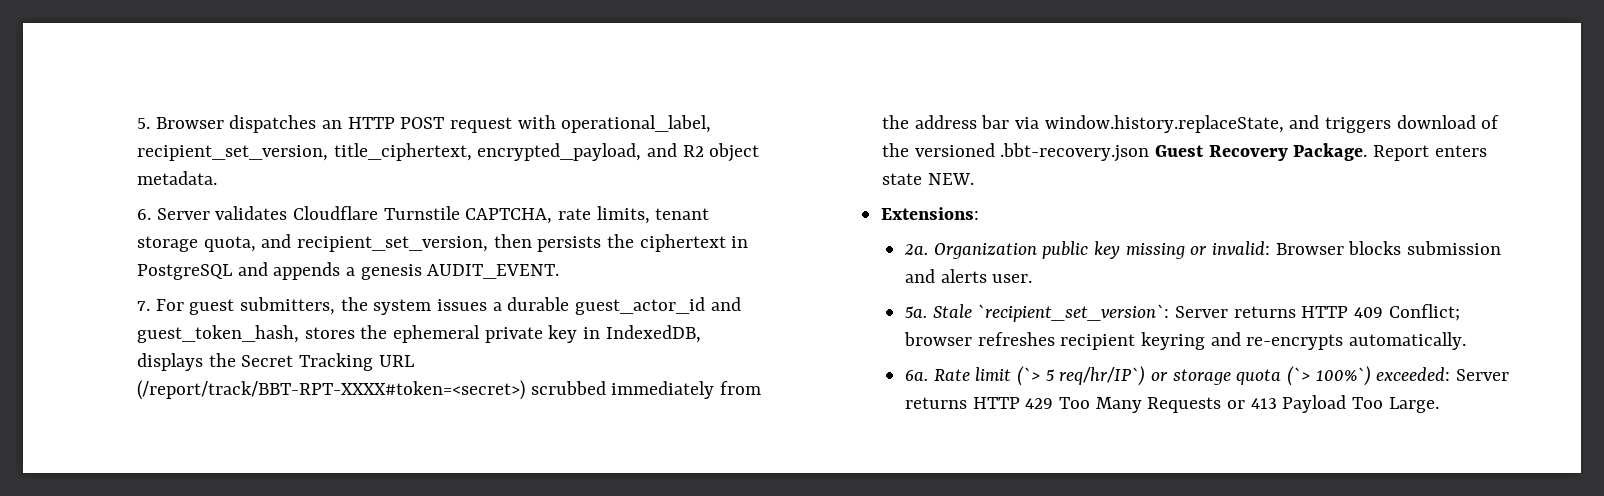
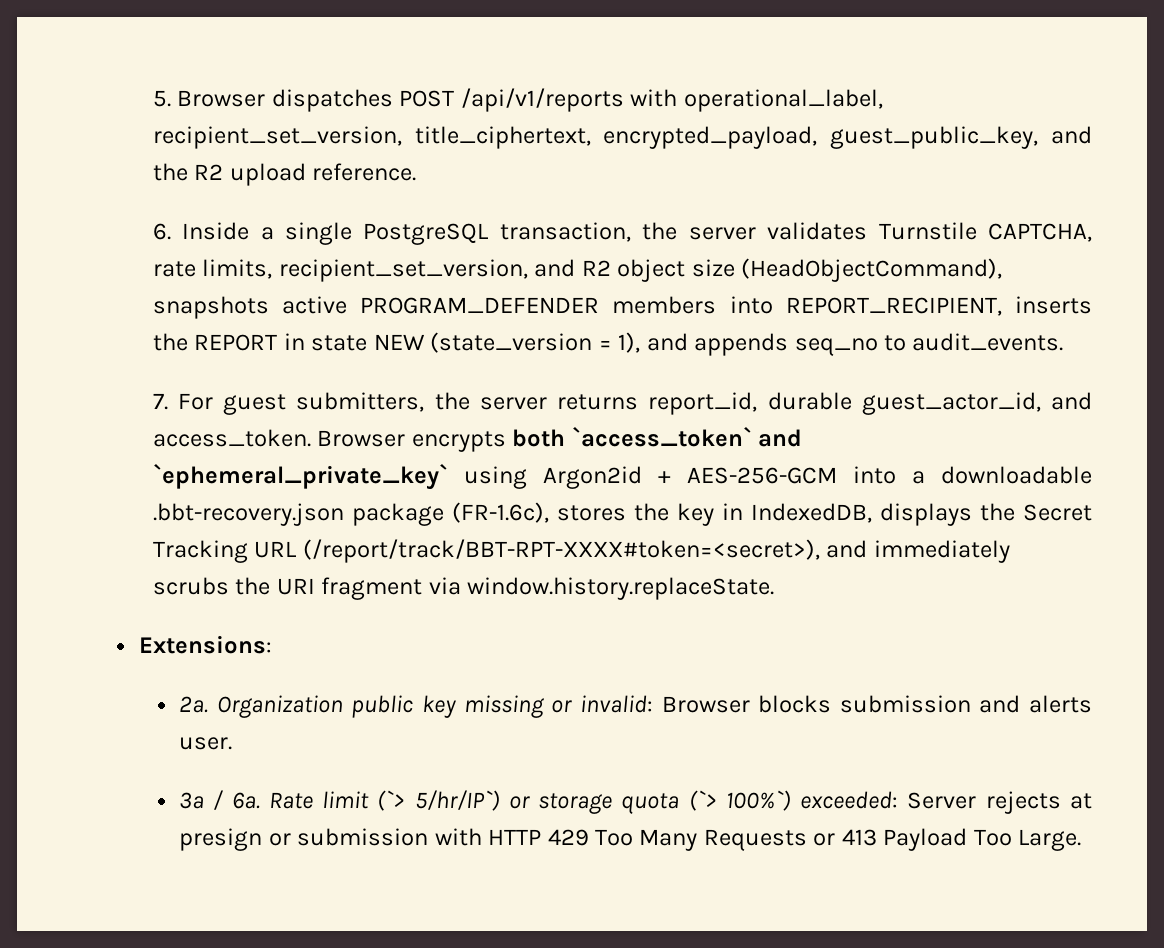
[321,117,512,133] an HTTP POST request -> [399,88,624,112] POST /api/v1/reports
[646,143,760,162] [136,171,217,185] [136,206,710,224] [136,234,749,252] [136,262,560,280] and R2 object metadata. // 6. Server validates Cloudflare Turnstile CAPTCHA, rate limits, tenant storage quota, and recipient_set_version, then persists the ciphertext in PostgreSQL and appends a genesis AUDIT_EVENT. -> [830,126,1092,149] [152,163,417,186] [152,222,1093,245] [152,258,1003,282] [152,296,1092,319] [152,332,1064,356] guest_public_key, and the R2 upload reference. // 6. Inside a single PostgreSQL transaction, the server validates Turnstile CAPTCHA, rate limits, recipient_set_version, and R2 object size (HeadObjectCommand), snapshots active PROGRAM_DEFENDER members into REPORT_RECIPIENT, inserts the REPORT in state NEW (state_version = 1), and appends seq_no to audit_events.
[373,297,741,315] [136,325,543,343] system issues a durable guest_actor_id and guest_token_hash, stores the ephemeral private -> [479,392,1092,415] [152,427,803,452] [152,464,1092,490] [152,502,669,526] server returns report_id, durable guest_actor_id, and access_token. Browser encrypts both `access_token` and `ephemeral_private_key` using Argon2id + AES-256-GCM into a downloadable .bbt-recovery.json package (FR-1.6c), stores the
[136,380,761,400] [881,115,1500,133] [881,143,1487,162] [881,173,974,185] (/report/track/BBT-RPT-XXXX#token=<secret>) scrubbed immediately from the address bar via window.history.replaceState, and triggers download of the versioned .bbt-recovery.json Guest Recovery Package. Report enters state NEW. -> [302,539,1010,563] [152,577,775,600] (/report/track/BBT-RPT-XXXX#token=<secret>), and immediately scrubs the URI fragment via window.history.replaceState.
[904,304,1460,322] [903,332,1466,350] 5a. Stale `recipient_set_version`: Server returns HTTP 409 Conflict; browser refreshes recipient keyring and re-encrypts automatically. // -> [179,790,225,810] 3a /
[1045,366,1146,386] 5 req/hr/IP`) -> [414,790,500,811] 5/hr/IP`)
[904,397,967,409] returns -> [985,791,1092,814] [179,828,482,851] rejects at presign or submission with

